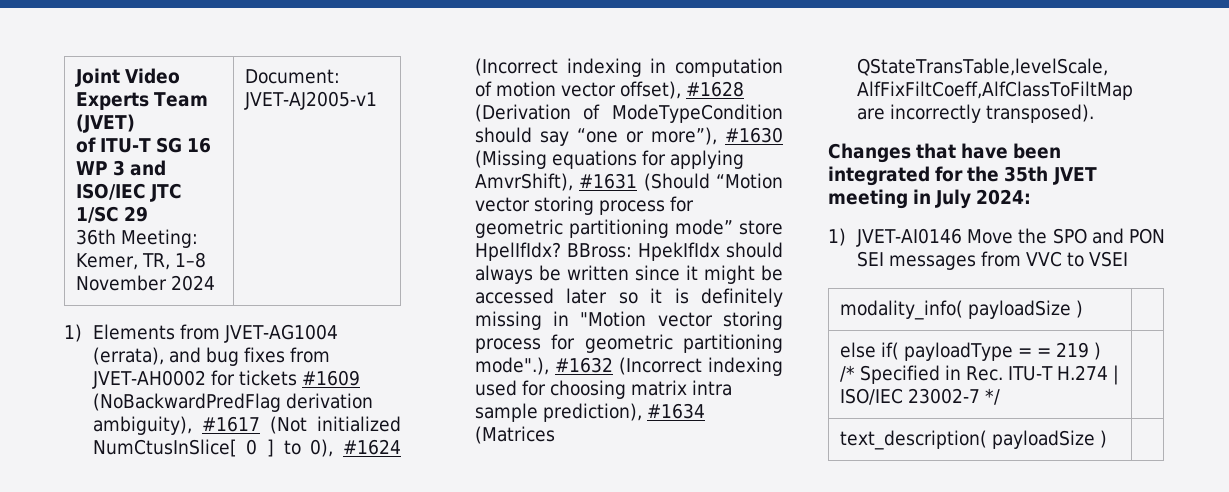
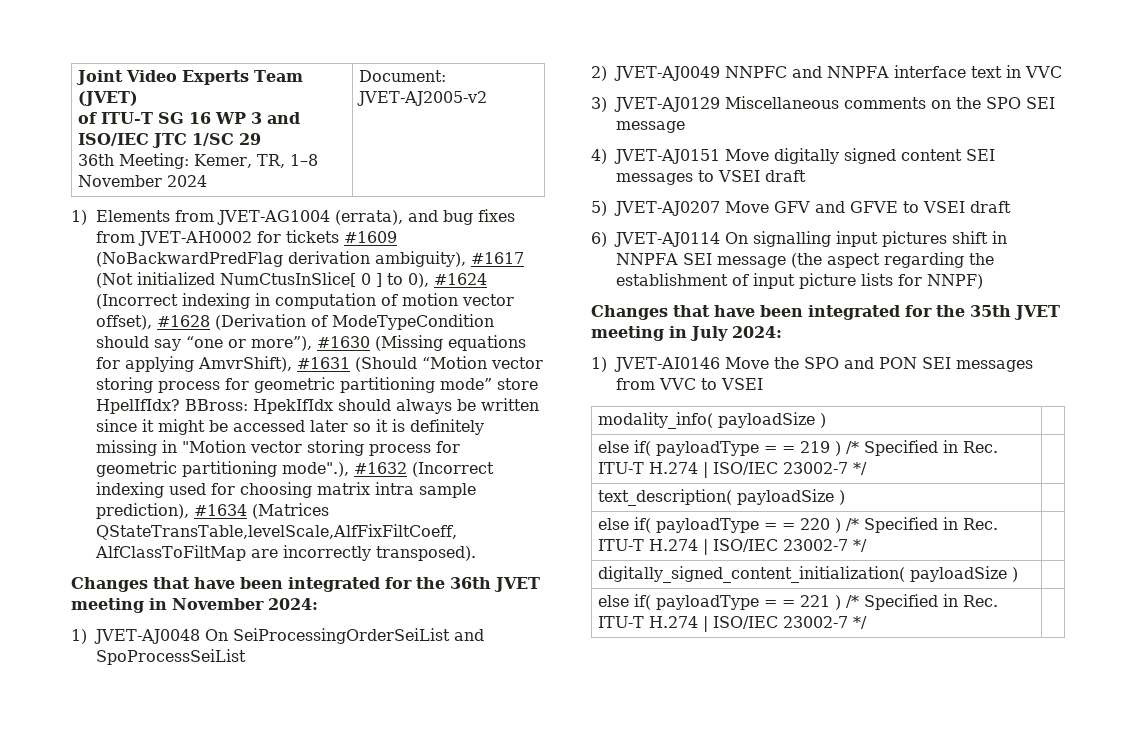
[243,91,377,110] JVET-AJ2005-v1 -> [357,91,488,106] JVET-AJ2005-v2
(1095, 113) none -> [71,577,540,592] [71,598,318,613] [71,628,484,644] [95,649,246,665] [591,65,1062,81] [591,96,1055,112] [615,121,685,133] [591,148,995,164] [615,170,806,185] [591,201,1011,216] [591,231,1007,247] [615,252,994,268] [615,273,983,289] // Changes that have been integrated for the 36th JVET meeting in November 2024: // 1) JVET-AJ0048 On SeiProcessingOrderSeiList and SpoProcessSeiList // 2) JVET-AJ0049 NNPFC and NNPFA interface text in VVC // 3) JVET-AJ0129 Miscellaneous comments on the SPO SEI message // 4) JVET-AJ0151 Move digitally signed content SEI messages to VSEI draft // 5) JVET-AJ0207 Move GFV and GFVE to VSEI draft // 6) JVET-AJ0114 On signalling input pictures shift in NNPFA SEI message (the aspect regarding the establishment of input picture lists for NNPF)
(1107, 439) none -> [598,517,999,533] [598,539,868,555] [598,566,1019,583] [598,594,999,610] [598,616,868,632] // else if( payloadType = = 220 ) /* Specified in Rec. ITU-T H.274 | ISO/IEC 23002-7 */ | // digitally_signed_content_initialization( payloadSize ) | // else if( payloadType = = 221 ) /* Specified in Rec. ITU-T H.274 | ISO/IEC 23002-7 */ |

